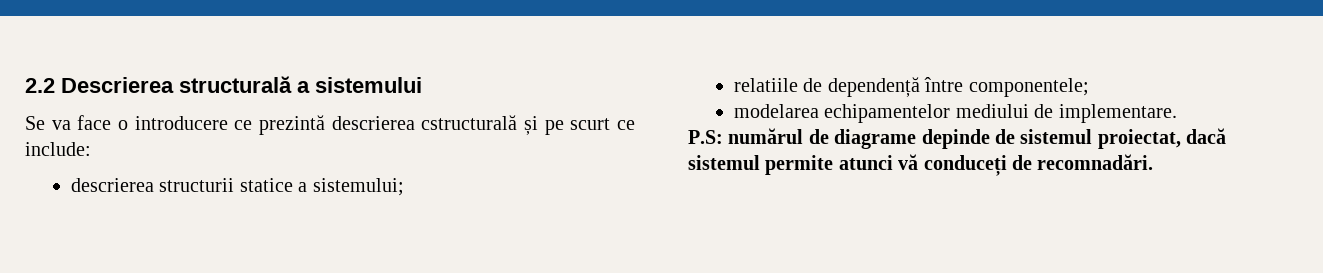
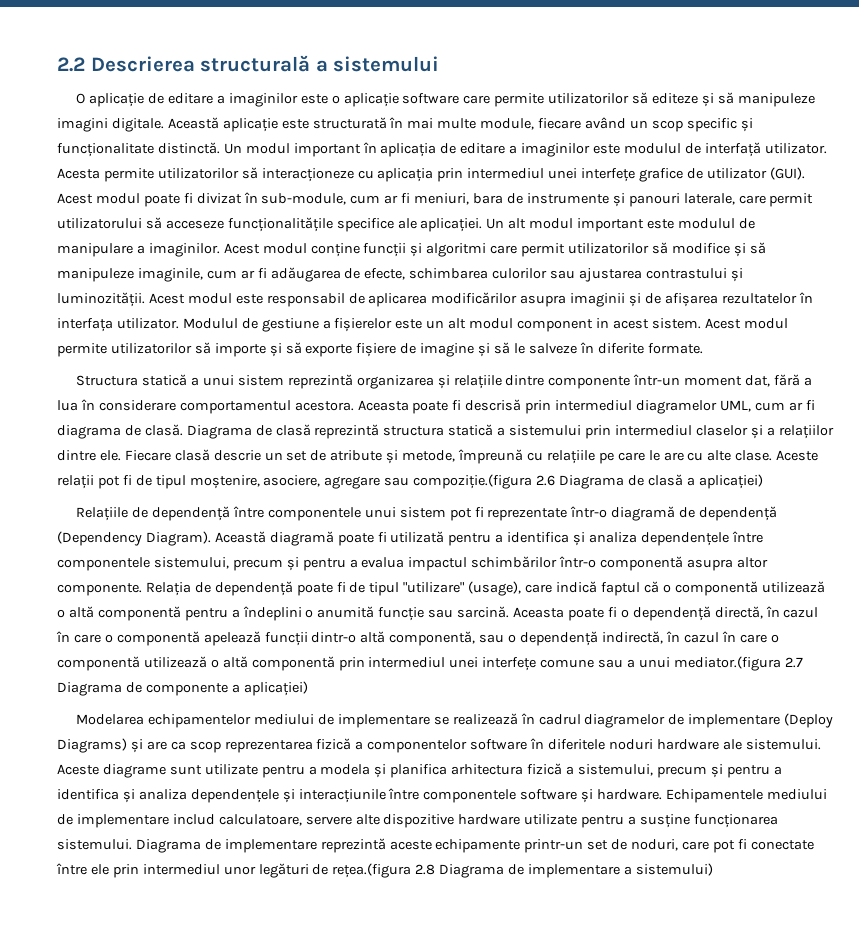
[25,115,635,135] [25,142,91,156] [71,178,404,196] [734,77,1089,97] [734,104,1177,123] [688,128,1227,149] [688,154,1154,176] Se va face o introducere ce prezintă descrierea cstructurală și pe scurt ce include: // descrierea structurii statice a sistemului; // relatiile de dependență între componentele; // modelarea echipamentelor mediului de implementare. // P.S: numărul de diagrame depinde de sistemul proiectat, dacă sistemul permite atunci vă conduceți de recomnadări. -> [76,92,815,107] [57,117,753,132] [57,142,827,157] [57,167,805,182] [57,192,814,207] [57,217,755,232] [57,242,766,257] [57,267,743,282] [57,292,813,307] [57,318,788,332] [57,342,703,357] [76,374,812,389] [57,399,815,414] [57,424,834,439] [57,449,819,464] [57,474,763,489] [76,506,778,521] [57,531,763,546] [57,556,768,571] [57,581,825,596] [57,606,819,621] [56,631,779,646] [57,656,803,671] [57,681,308,696] [76,713,834,728] [57,738,821,753] [57,763,782,778] [57,788,827,803] [57,814,778,828] [57,838,814,853] [56,863,713,878] O aplicație de editare a imaginilor este o aplicație software care permite utilizatorilor să editeze și să manipuleze imagini digitale. Această aplicație este structurată în mai multe module, fiecare având un scop specific și funcționalitate distinctă. Un modul important în aplicația de editare a imaginilor este modulul de interfață utilizator. Acesta permite utilizatorilor să interacționeze cu aplicația prin intermediul unei interfețe grafice de utilizator (GUI). Acest modul poate fi divizat în sub-module, cum ar fi meniuri, bara de instrumente și panouri laterale, care permit utilizatorului să acceseze funcționalitățile specifice ale aplicației. Un alt modul important este modulul de manipulare a imaginilor. Acest modul conține funcții și algoritmi care permit utilizatorilor să modifice și să manipuleze imaginile, cum ar fi adăugarea de efecte, schimbarea culorilor sau ajustarea contrastului și luminozității. Acest modul este responsabil de aplicarea modificărilor asupra imaginii și de afișarea rezultatelor în interfața utilizator. Modulul de gestiune a fișierelor este un alt modul component in acest sistem. Acest modul permite utilizatorilor să importe și să exporte fișiere de imagine și să le salveze în diferite formate. // Structura statică a unui sistem reprezintă organizarea și relațiile dintre componente într-un moment dat, fără a lua în considerare comportamentul acestora. Aceasta poate fi descrisă prin intermediul diagramelor UML, cum ar fi diagrama de clasă. Diagrama de clasă reprezintă structura statică a sistemului prin intermediul claselor și a relațiilor dintre ele. Fiecare clasă descrie un set de atribute și metode, împreună cu relațiile pe care le are cu alte clase. Aceste relații pot fi de tipul moștenire, asociere, agregare sau compoziție.(figura 2.6 Diagrama de clasă a aplicației) // Relațiile de dependență între componentele unui sistem pot fi reprezentate într-o diagramă de dependență (Dependency Diagram). Această diagramă poate fi utilizată pentru a identifica și analiza dependențele între componentele sistemului, precum și pentru a evalua impactul schimbărilor într-o componentă asupra altor componente. Relația de dependență poate fi de tipul "utilizare" (usage), care indică faptul că o componentă utilizează o altă componentă pentru a îndeplini o anumită funcție sau sarcină. Aceasta poate fi o dependență directă, în cazul în care o componentă apelează funcții dintr-o altă componentă, sau o dependență indirectă, în cazul în care o componentă utilizează o altă componentă prin intermediul unei interfețe comune sau a unui mediator.(figura 2.7 Diagrama de componente a aplicației) // Modelarea echipamentelor mediului de implementare se realizează în cadrul diagramelor de implementare (Deploy Diagrams) și are ca scop reprezentarea fizică a componentelor software în diferitele noduri hardware ale sistemului. Aceste diagrame sunt utilizate pentru a modela și planifica arhitectura fizică a sistemului, precum și pentru a identifica și analiza dependențele și interacțiunile între componentele software și hardware. Echipamentele mediului de implementare includ calculatoare, servere alte dispozitive hardware utilizate pentru a susține funcționarea sistemului. Diagrama de implementare reprezintă aceste echipamente printr-un set de noduri, care pot fi conectate între ele prin intermediul unor legături de rețea.(figura 2.8 Diagrama de implementare a sistemului)

